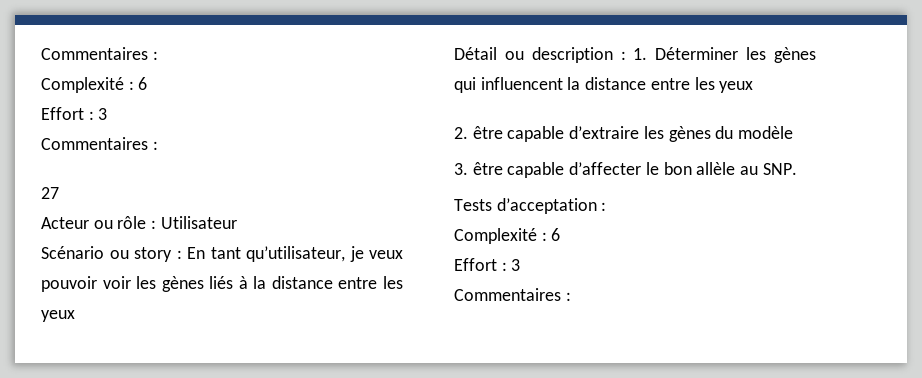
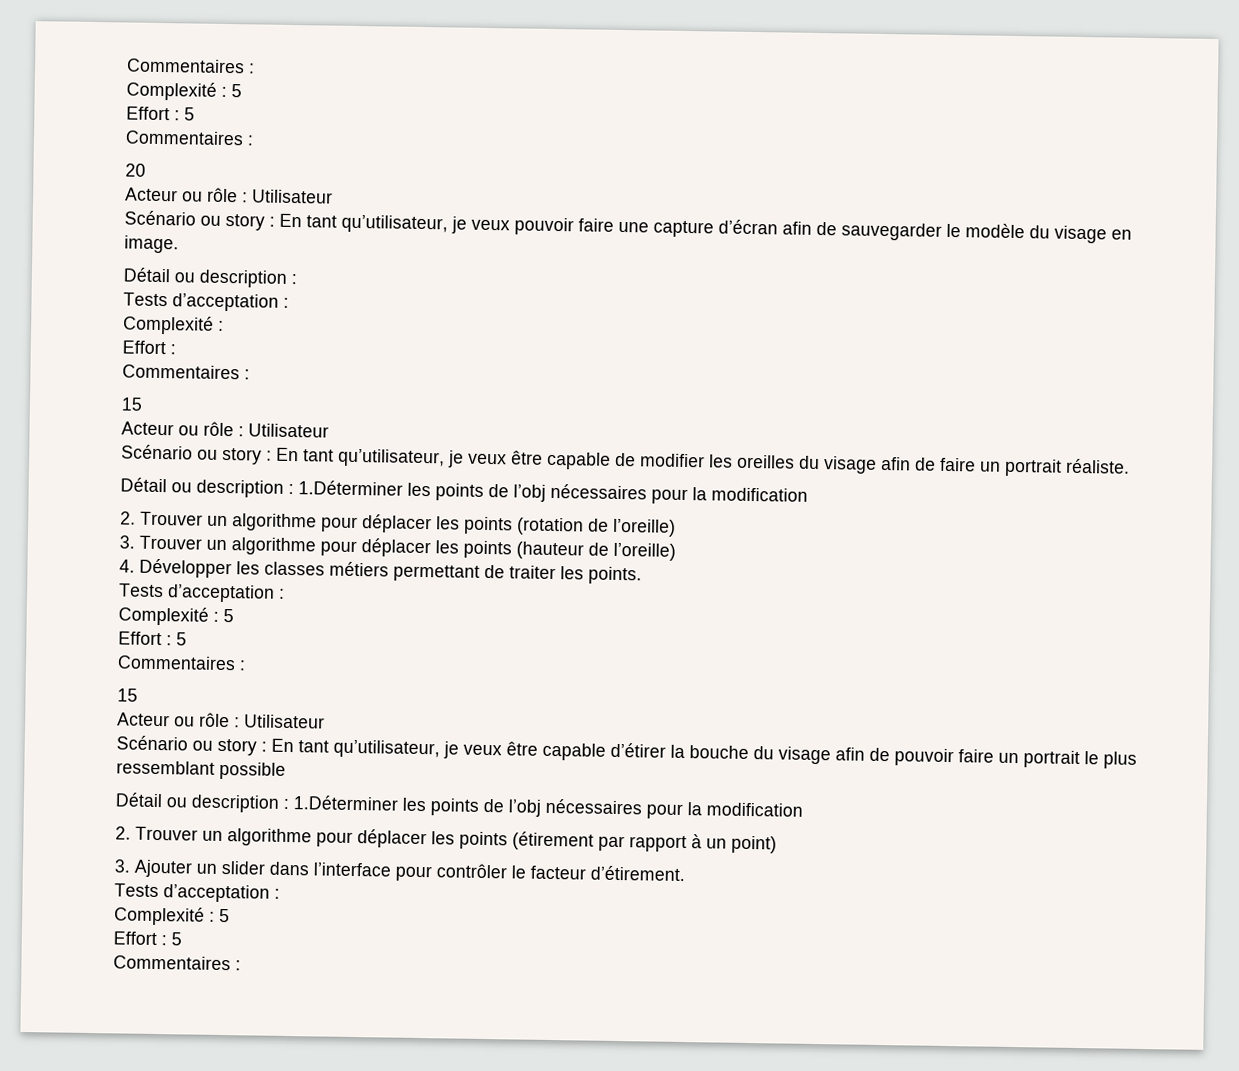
[138,77,148,90] [41,107,108,120] [41,137,158,150] [41,187,59,199] 6 // Effort : 3 // Commentaires : // 27 -> [231,84,242,98] [126,106,195,121] [125,130,254,146] [125,163,146,177] 5 // Effort : 5 // Commentaires : // 20
[102,276,404,292] [41,310,75,322] [454,47,816,63] [454,77,754,93] [454,126,794,142] [454,162,797,178] [454,198,607,214] [454,228,561,244] [454,258,521,271] [454,288,571,301] voir les gènes liés à la distance entre les yeux // Détail ou description : 1. Déterminer les gènes qui influencent la distance entre les yeux // 2. être capable d’extraire les gènes du modèle // 3. être capable d’affecter le bon allèle au SNP. // Tests d’acceptation : // Complexité : 6 // Effort : 3 // Commentaires : -> [578,218,1132,244] [124,235,179,254] [123,267,297,288] [123,292,289,312] [123,315,224,335] [122,340,176,355] [122,364,250,380] [121,397,143,411] [121,421,329,438] [121,444,1130,477] [120,477,808,505] [120,511,676,537] [119,535,676,561] [119,558,642,585] [119,583,285,603] [118,606,234,626] [118,631,187,646] [117,655,246,671] [117,688,138,702] [117,712,325,729] [116,735,1137,769] [116,760,286,780] [115,792,803,819] [115,826,777,854] [114,859,685,882] [114,883,280,903] [114,906,230,926] [113,931,182,946] [113,955,241,971] faire une capture d’écran afin de sauvegarder le modèle du visage en image. // Détail ou description : // Tests d’acceptation : // Complexité : // Effort : // Commentaires : // 15 // Acteur ou rôle : Utilisateur // Scénario ou story : En tant qu’utilisateur, je veux être capable de modifier les oreilles du visage afin de faire un portrait réaliste. // Détail ou description : 1.Déterminer les points de l’obj nécessaires pour la modification // 2. Trouver un algorithme pour déplacer les points (rotation de l’oreille) // 3. Trouver un algorithme pour déplacer les points (hauteur de l’oreille) // 4. Développer les classes métiers permettant de traiter les points. // Tests d’acceptation : // Complexité : 5 // Effort : 5 // Commentaires : // 15 // Acteur ou rôle : Utilisateur // Scénario ou story : En tant qu’utilisateur, je veux être capable d’étirer la bouche du visage afin de pouvoir faire un portrait le plus ressemblant possible // Détail ou description : 1.Déterminer les points de l’obj nécessaires pour la modification // 2. Trouver un algorithme pour déplacer les points (étirement par rapport à un point) // 3. Ajouter un slider dans l’interface pour contrôler le facteur d’étirement. // Tests d’acceptation : // Complexité : 5 // Effort : 5 // Commentaires :

